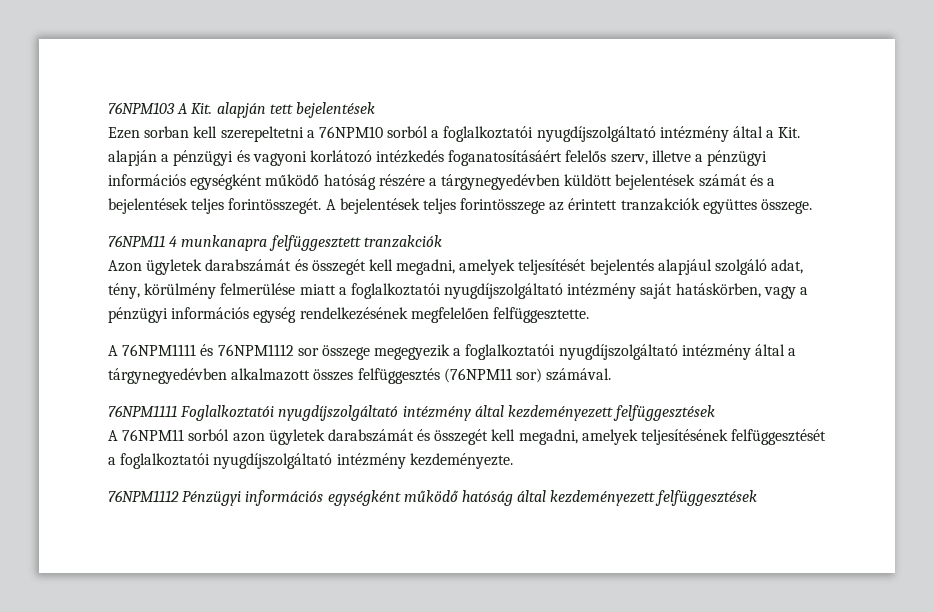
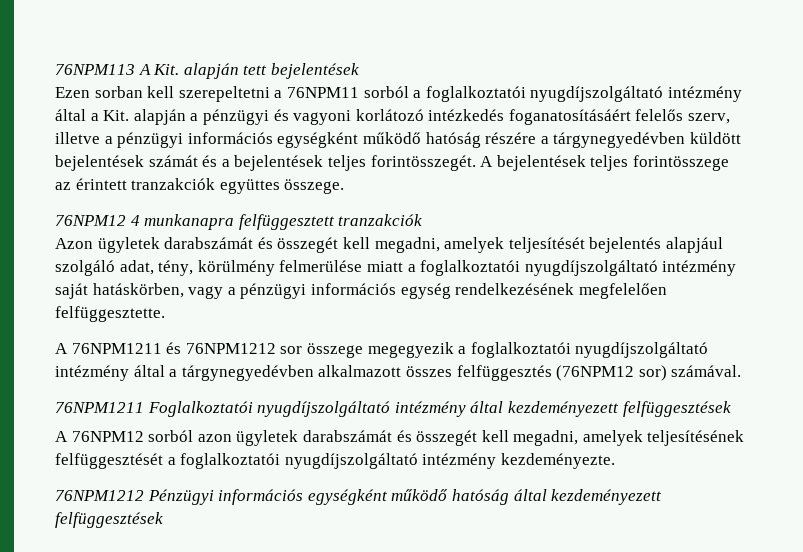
[108,102,175,114] 76NPM103 -> [55,64,135,75] 76NPM113
[318,126,383,138] 76NPM10 -> [286,87,359,98] 76NPM11
[108,235,165,247] 76NPM11 -> [55,215,126,226] 76NPM12
[122,344,294,356] 76NPM1111 és 76NPM1112 -> [71,342,276,354] 76NPM1211 és 76NPM1212
[443,368,512,383] (76NPM11 -> [556,365,635,381] (76NPM12
[108,405,177,417] 76NPM1111 -> [55,402,144,413] 76NPM1211
[122,429,185,441] 76NPM11 -> [71,431,144,442] 76NPM12
[108,490,179,502] 76NPM1112 -> [55,490,144,501] 76NPM1212

